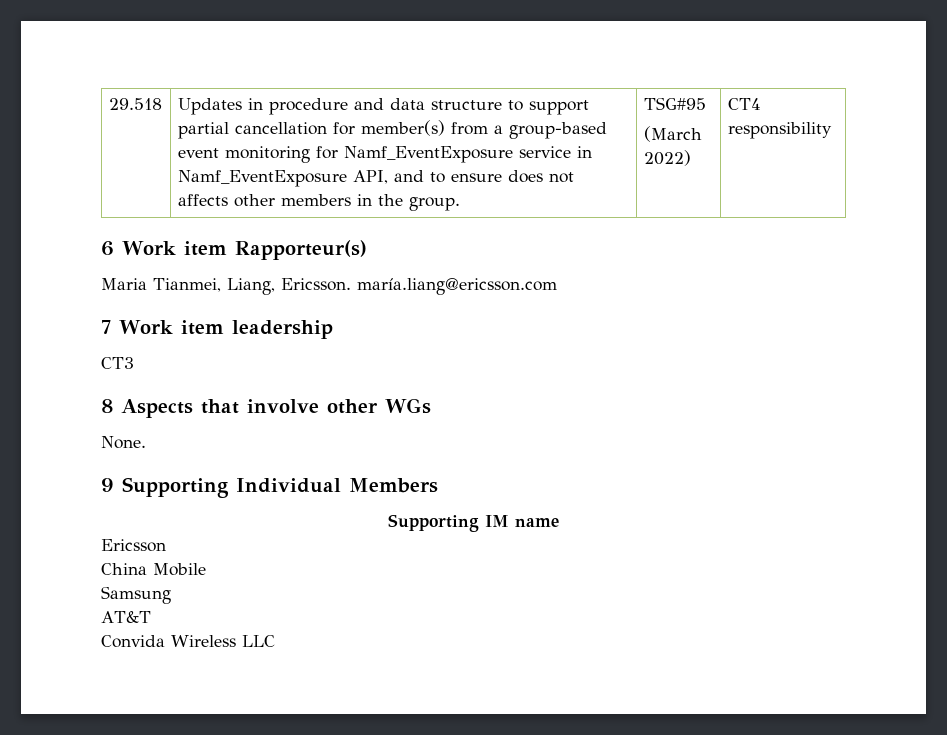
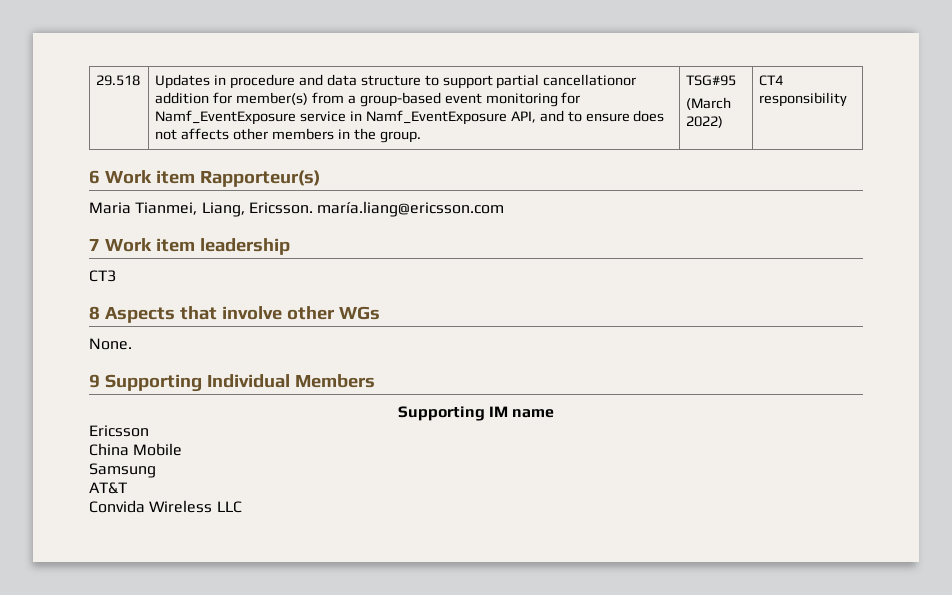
[234,122,327,135] cancellation -> [543,74,637,86] [155,92,210,104] cancellationor addition

